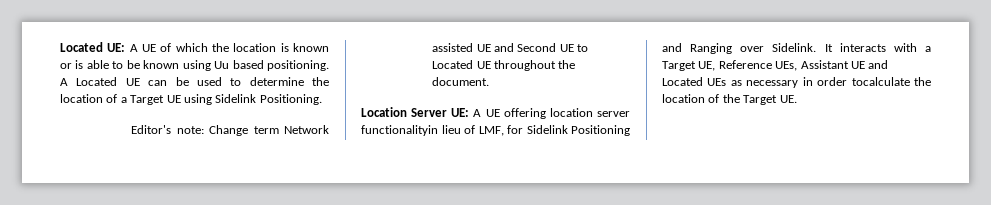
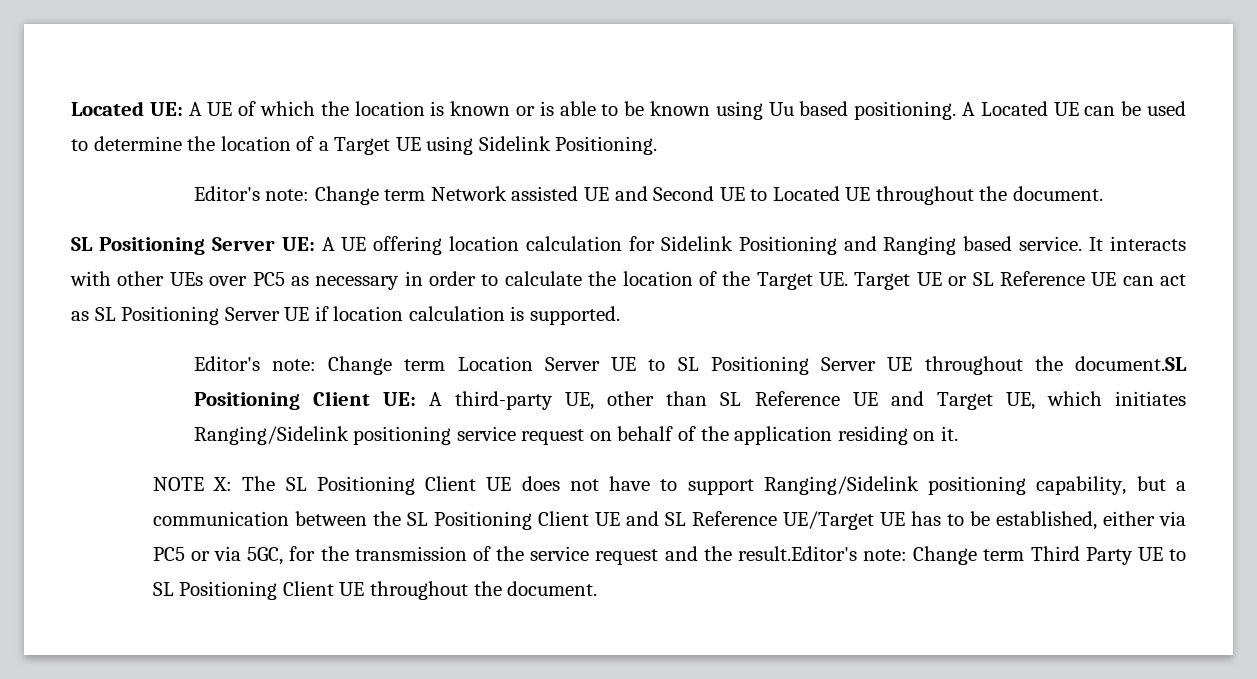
[361,107,407,117] Location -> [71,237,205,255] SL Positioning
[597,111,630,117] [361,125,504,136] server functionalityin lieu of LMF, -> [526,236,623,251] calculation
[740,43,817,52] over Sidelink. -> [963,236,1083,251] based service.
[925,46,931,52] [662,60,889,71] [662,77,727,86] a Target UE, Reference UEs, Assistant UE and Located UEs -> [117,271,285,286] other UEs over PC5
[851,77,910,86] tocalculate -> [481,271,582,286] to calculate
(797, 99) none -> [854,271,1186,290] [71,306,620,325] [193,356,1187,375] [193,391,1187,410] [193,426,958,445] [152,476,1186,495] [152,511,1187,530] [152,546,1186,565] [152,581,598,600] Target UE or SL Reference UE can act as SL Positioning Server UE if location calculation is supported. // Editor's note: Change term Location Server UE to SL Positioning Server UE throughout the document.SL Positioning Client UE: A third-party UE, other than SL Reference UE and Target UE, which initiates Ranging/Sidelink positioning service request on behalf of the application residing on it. // NOTE X: The SL Positioning Client UE does not have to support Ranging/Sidelink positioning capability, but a communication between the SL Positioning Client UE and SL Reference UE/Target UE has to be established, either via PC5 or via 5GC, for the transmission of the service request and the result.Editor's note: Change term Third Party UE to SL Positioning Client UE throughout the document.

